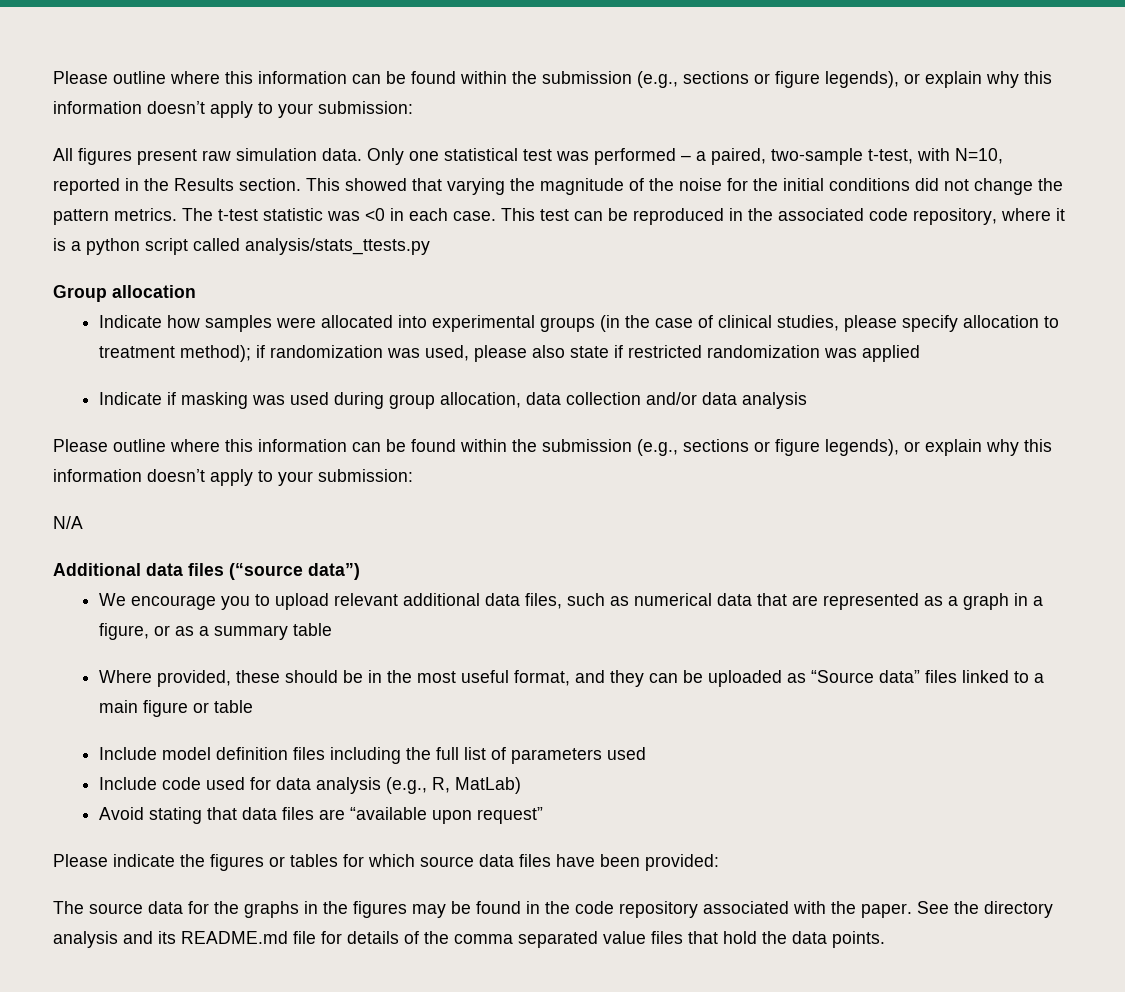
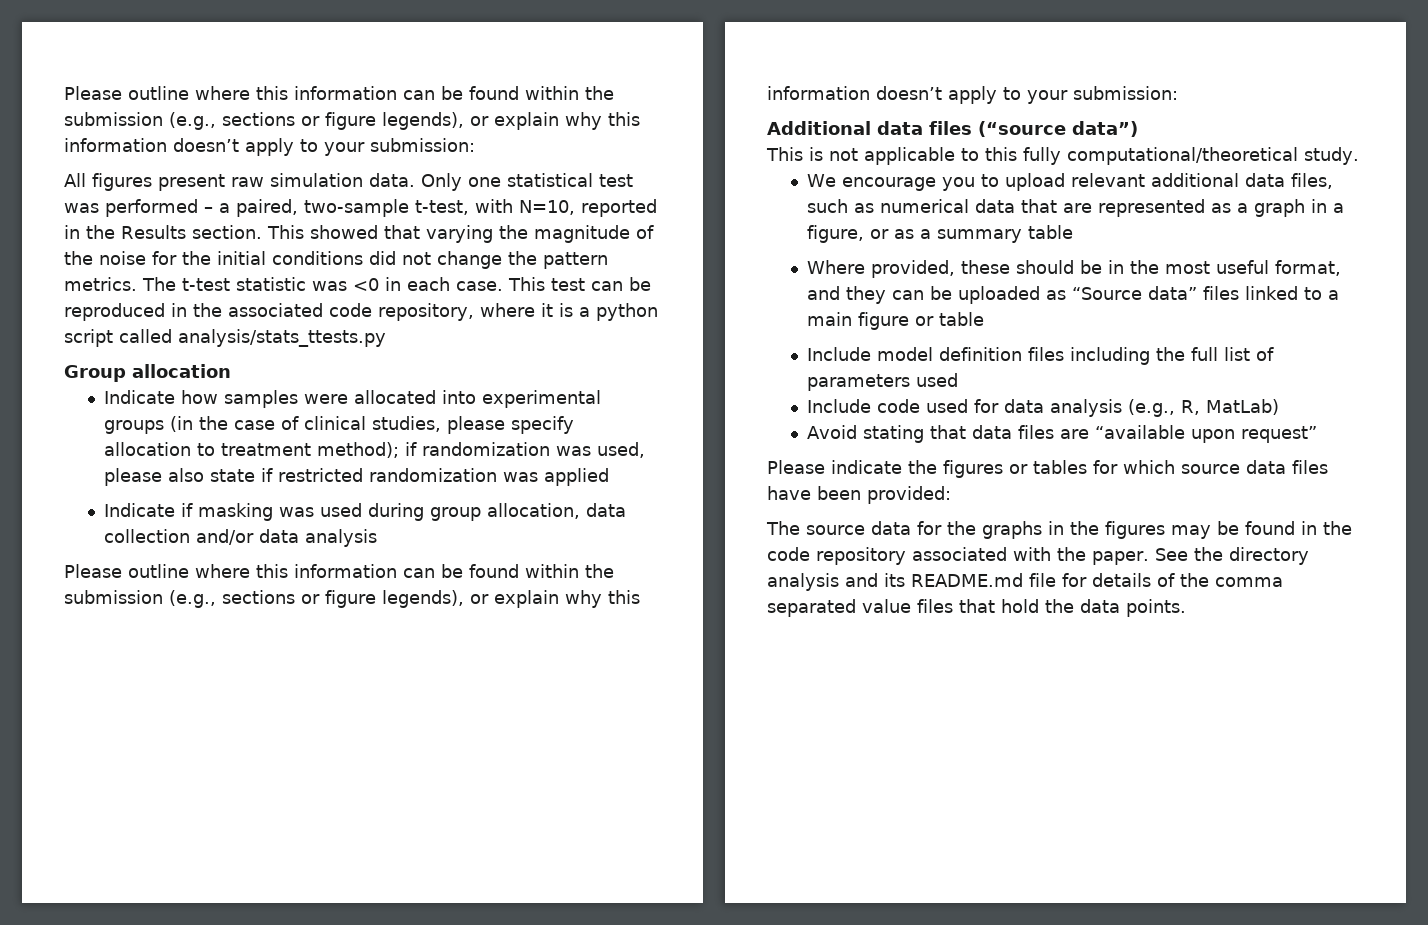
[53,516,83,529] // N/A -> (1178, 93) none
(360, 571) none -> [766,147,1359,165] // This is not applicable to this fully computational/theoretical study.

